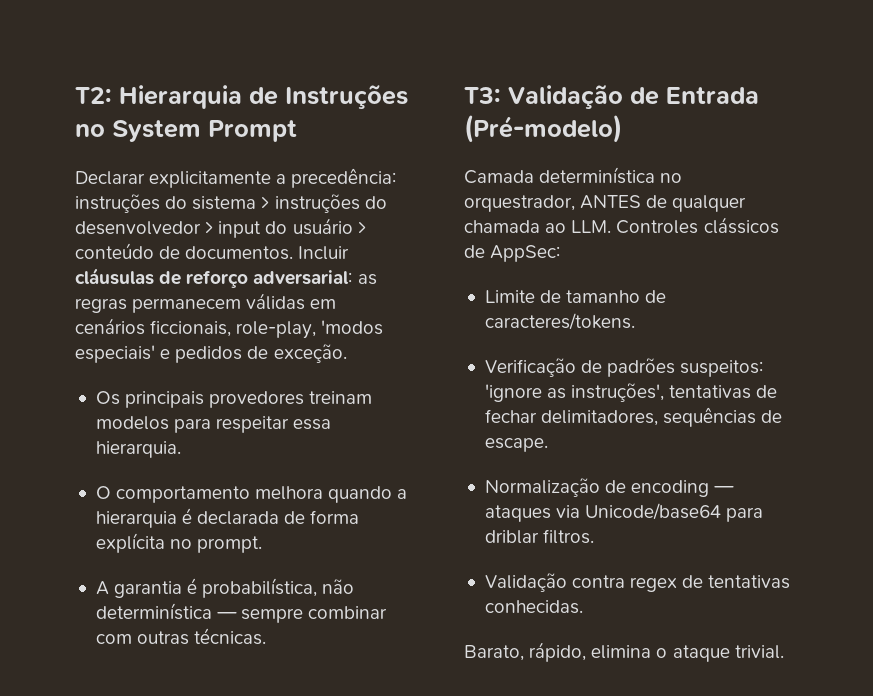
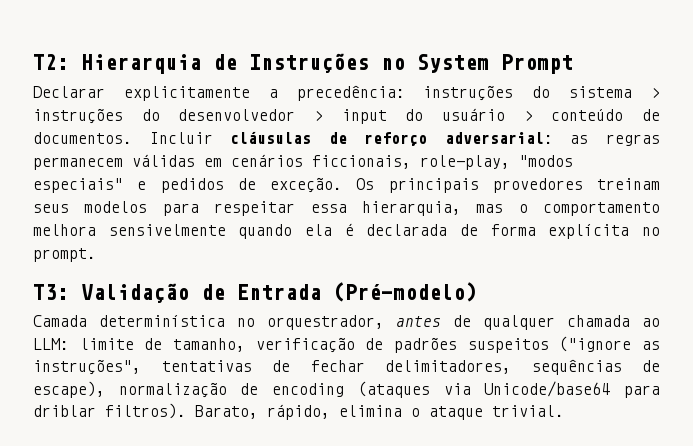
[321,320,384,335] [75,345,155,363] 'modos especiais' -> [519,155,573,167] [33,178,123,193] "modos especiais"
(347, 353) // -> (342, 185) none
(373, 397) none -> [33,204,69,213] seus
[95,441,181,458] [95,486,408,503] [95,511,177,528] hierarquia. // O comportamento melhora quando a hierarquia -> [361,201,660,216] [33,224,333,239] hierarquia, mas o comportamento melhora sensivelmente quando ela
[95,578,355,598] [95,603,388,623] [95,628,267,645] // A garantia é probabilística, não determinística — sempre combinar com outras técnicas. -> (96, 255) none
[580,195,642,209] ANTES -> [396,316,441,327] antes
[571,217,779,234] [464,245,561,262] [484,290,667,303] [484,313,635,330] [484,358,764,377] [484,383,665,402] LLM. Controles clássicos de AppSec: // Limite de tamanho de caracteres/tokens. // Verificação de padrões suspeitos: 'ignore as instruções', -> [33,336,660,353] [33,359,141,375] LLM: limite de tamanho, verificação de padrões suspeitos ("ignore as instruções",
[484,438,548,452] [484,478,735,497] [484,503,764,522] [484,529,595,544] [484,573,791,592] [484,600,583,614] escape. // Normalização de encoding — ataques via Unicode/base64 para driblar filtros. // Validação contra regex de tentativas conhecidas. // -> [33,381,660,398] [33,403,186,419] escape), normalização de encoding (ataques via Unicode/base64 para driblar filtros).

